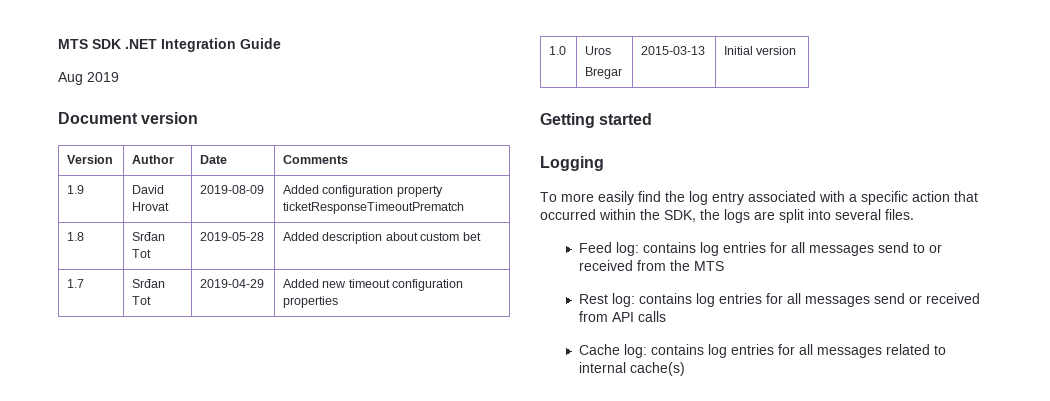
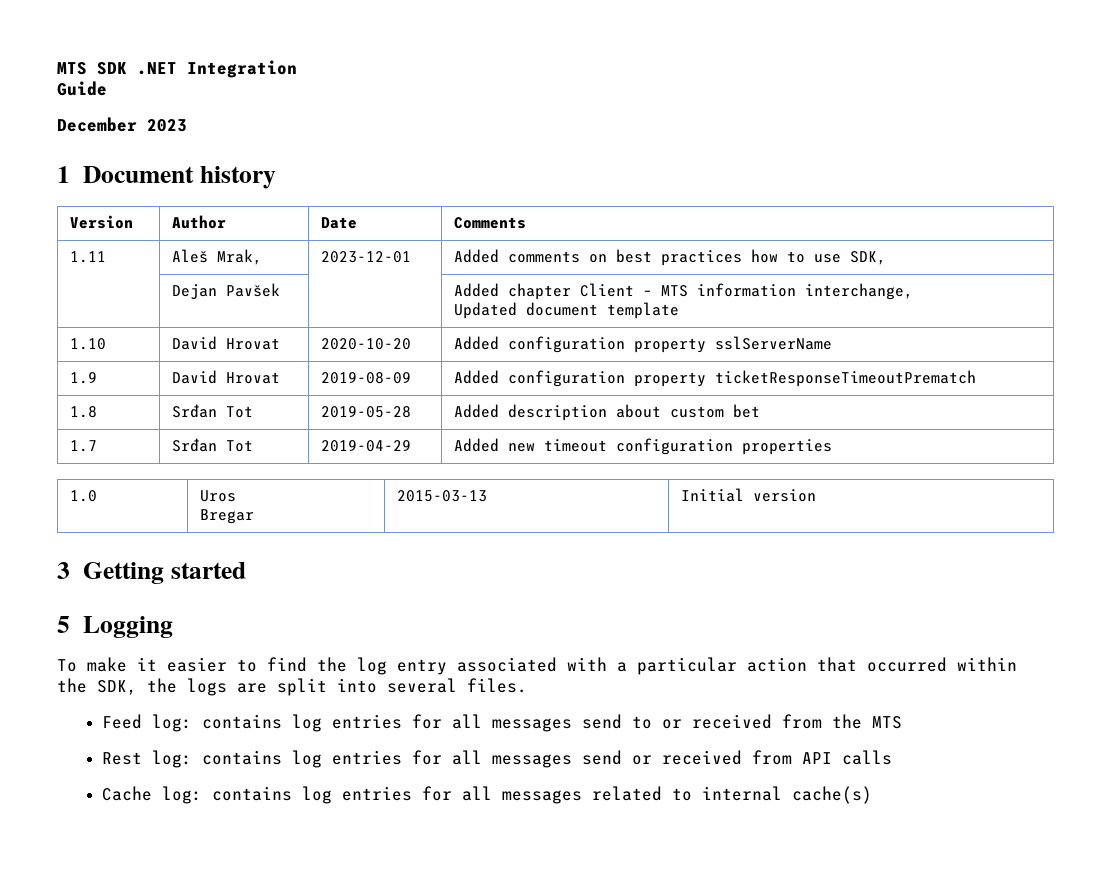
(236, 45) none -> (297, 69) //
[58,72,119,85] [58,112,199,124] Aug 2019 // Document version -> [57,117,187,132] [57,166,277,189] December 2023 // 1 Document history
(349, 159) none -> [69,251,106,263] [171,249,262,265] [320,251,411,263] [453,249,886,266] [171,283,280,299] [453,283,913,300] [453,302,679,319] [69,338,106,350] [171,336,280,350] [320,338,411,350] [453,336,832,353] // 1.11 | Aleš Mrak, | 2023-12-01 | Added comments on best practices how to use SDK, // | Dejan Pavšek | | Added chapter Client – MTS information interchange, // Updated document template // 1.10 | David Hrovat | 2020-10-20 | Added configuration property sslServerName
(797, 50) none -> [57,562,70,579] 3
(653, 119) none -> [57,616,70,633] 5
[561,191,634,205] more easily -> [87,657,257,672] make it easier to
[861,191,908,205] specific -> [637,657,737,675] particular

